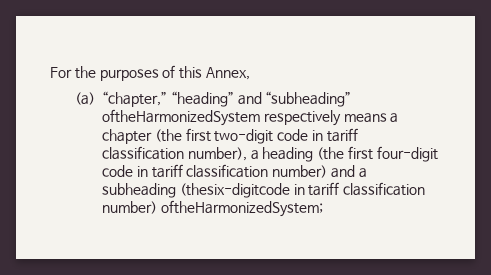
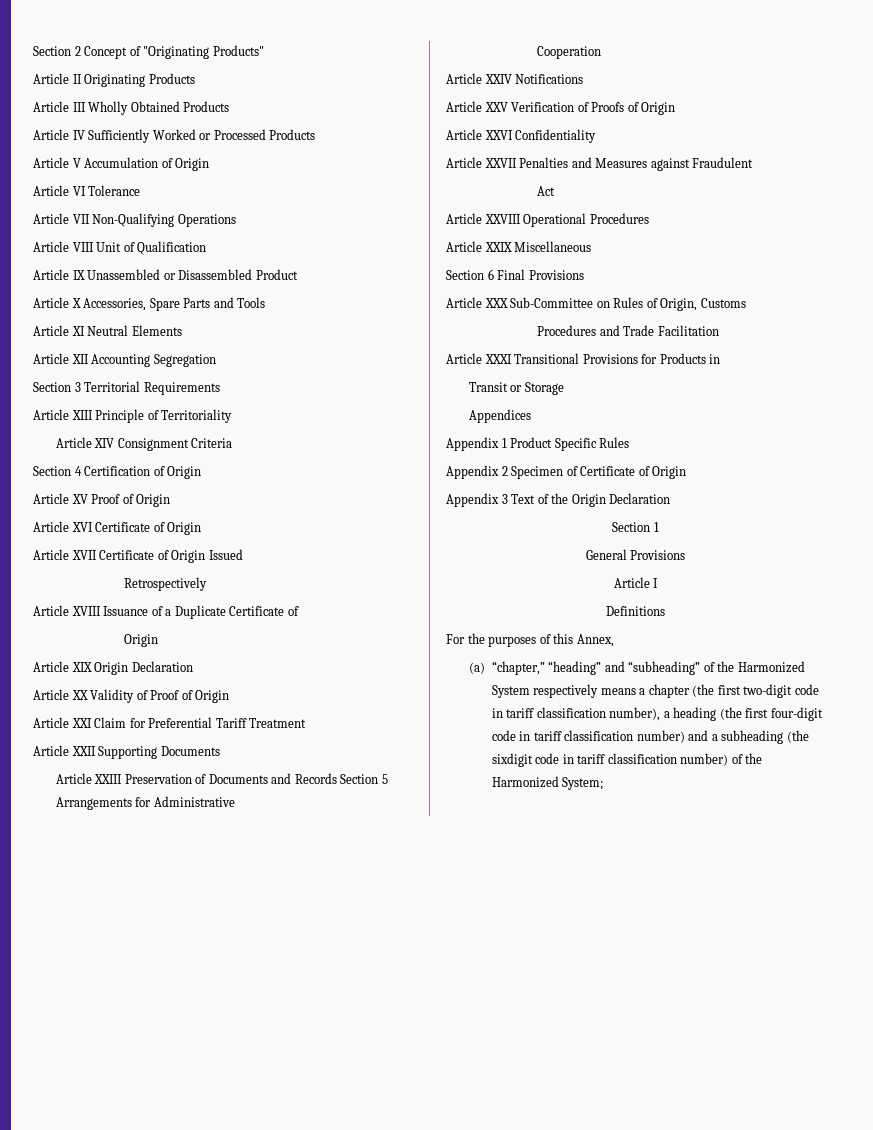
(50, 72) none -> [33,45,264,59] [33,73,195,87] [33,101,230,115] [33,129,316,143] [33,157,210,171] [33,185,141,196] [33,213,236,227] [33,241,207,255] [33,269,298,280] [33,297,266,311] [33,325,182,336] [33,353,216,367] [33,381,220,395] [33,409,233,423] [55,437,233,451] [33,466,202,479] [33,493,171,507] [33,521,202,535] [33,549,243,563] [123,577,207,591] [33,605,299,619] [123,634,158,647] [33,661,193,675] [33,689,230,703] [33,717,307,728] [33,745,220,759] [55,773,388,784] [55,796,235,810] [536,46,601,59] [446,73,584,84] [446,101,676,115] [446,129,597,143] [446,157,754,171] [536,186,555,196] [446,213,649,227] [446,241,592,252] [446,269,584,280] [446,297,746,311] [536,325,719,336] [446,353,721,364] [468,382,564,395] [468,409,531,423] [446,437,630,451] [446,465,687,479] [446,493,671,507] [612,522,659,532] [585,549,686,560] [613,577,659,588] [606,606,665,616] Section 2 Concept of "Originating Products" // Article II Originating Products // Article III Wholly Obtained Products // Article IV Sufficiently Worked or Processed Products // Article V Accumulation of Origin // Article VI Tolerance // Article VII Non-Qualifying Operations // Article VIII Unit of Qualification // Article IX Unassembled or Disassembled Product // Article X Accessories, Spare Parts and Tools // Article XI Neutral Elements // Article XII Accounting Segregation // Section 3 Territorial Requirements // Article XIII Principle of Territoriality // Article XIV Consignment Criteria // Section 4 Certification of Origin // Article XV Proof of Origin // Article XVI Certificate of Origin // Article XVII Certificate of Origin Issued // Retrospectively // Article XVIII Issuance of a Duplicate Certificate of // Origin // Article XIX Origin Declaration // Article XX Validity of Proof of Origin // Article XXI Claim for Preferential Tariff Treatment // Article XXII Supporting Documents // Article XXIII Preservation of Documents and Records Section 5 Arrangements for Administrative // Cooperation // Article XXIV Notifications // Article XXV Verification of Proofs of Origin // Article XXVI Confidentiality // Article XXVII Penalties and Measures against Fraudulent // Act // Article XXVIII Operational Procedures // Article XXIX Miscellaneous // Section 6 Final Provisions // Article XXX Sub-Committee on Rules of Origin, Customs // Procedures and Trade Facilitation // Article XXXI Transitional Provisions for Products in // Transit or Storage // Appendices // Appendix 1 Product Specific Rules // Appendix 2 Specimen of Certificate of Origin // Appendix 3 Text of the Origin Declaration // Section 1 // General Provisions // Article I // Definitions //
[102,109,261,126] oftheHarmonizedSystem -> [703,661,805,673] [491,685,530,698] of the Harmonized System
[179,182,426,198] [102,200,323,217] (thesix-digitcode in tariff classification number) oftheHarmonizedSystem; -> [786,730,809,743] [491,753,763,767] [491,776,604,790] (the sixdigit code in tariff classification number) of the Harmonized System;

